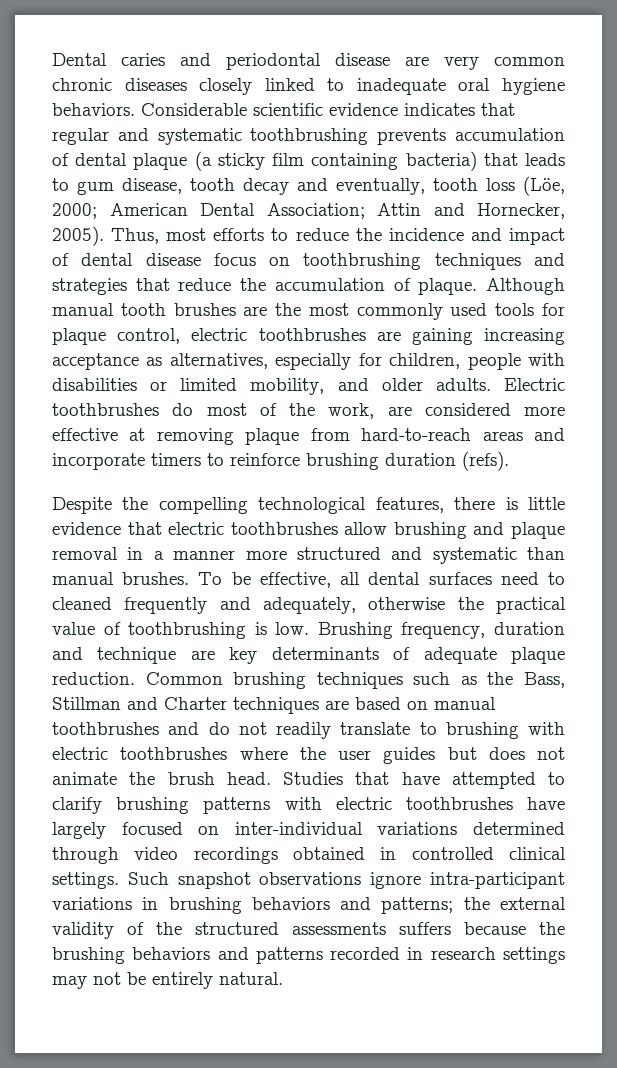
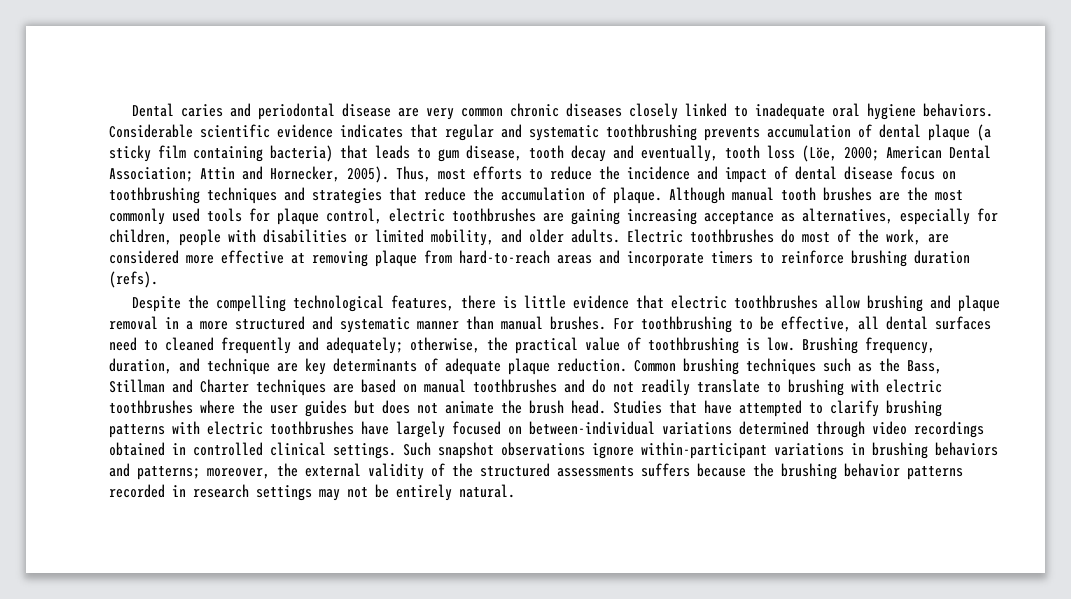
[173,550,236,560] manner -> (193, 325) none
(517, 555) none -> [417,321,459,330] manner
[198,572,223,585] To -> [613,316,753,333] For toothbrushing to
[263,597,446,614] adequately, otherwise -> [326,337,480,354] adequately; otherwise,
[494,622,565,635] duration -> [109,358,172,374] duration,
[234,822,363,835] inter-individual -> [529,421,655,435] between-individual
[430,872,565,889] intra-participant -> [641,442,767,459] within-participant
(454, 905) none -> [207,468,270,479] moreover,
[132,947,249,960] behaviors and -> [844,463,900,477] behavior

